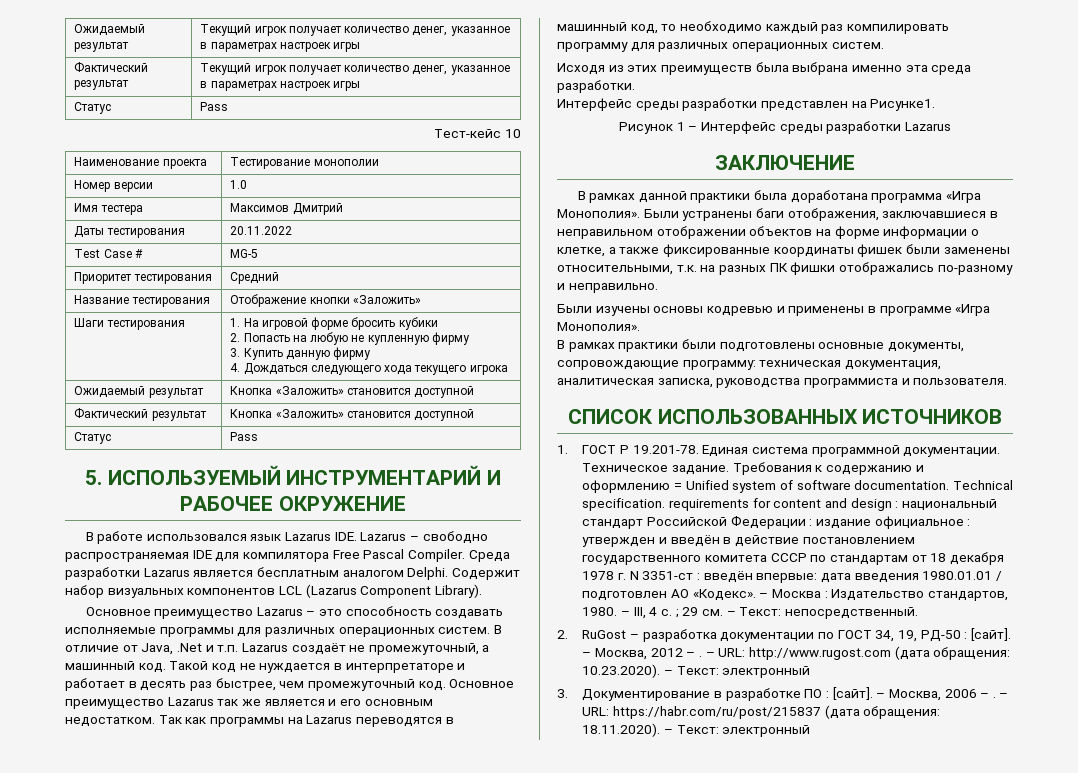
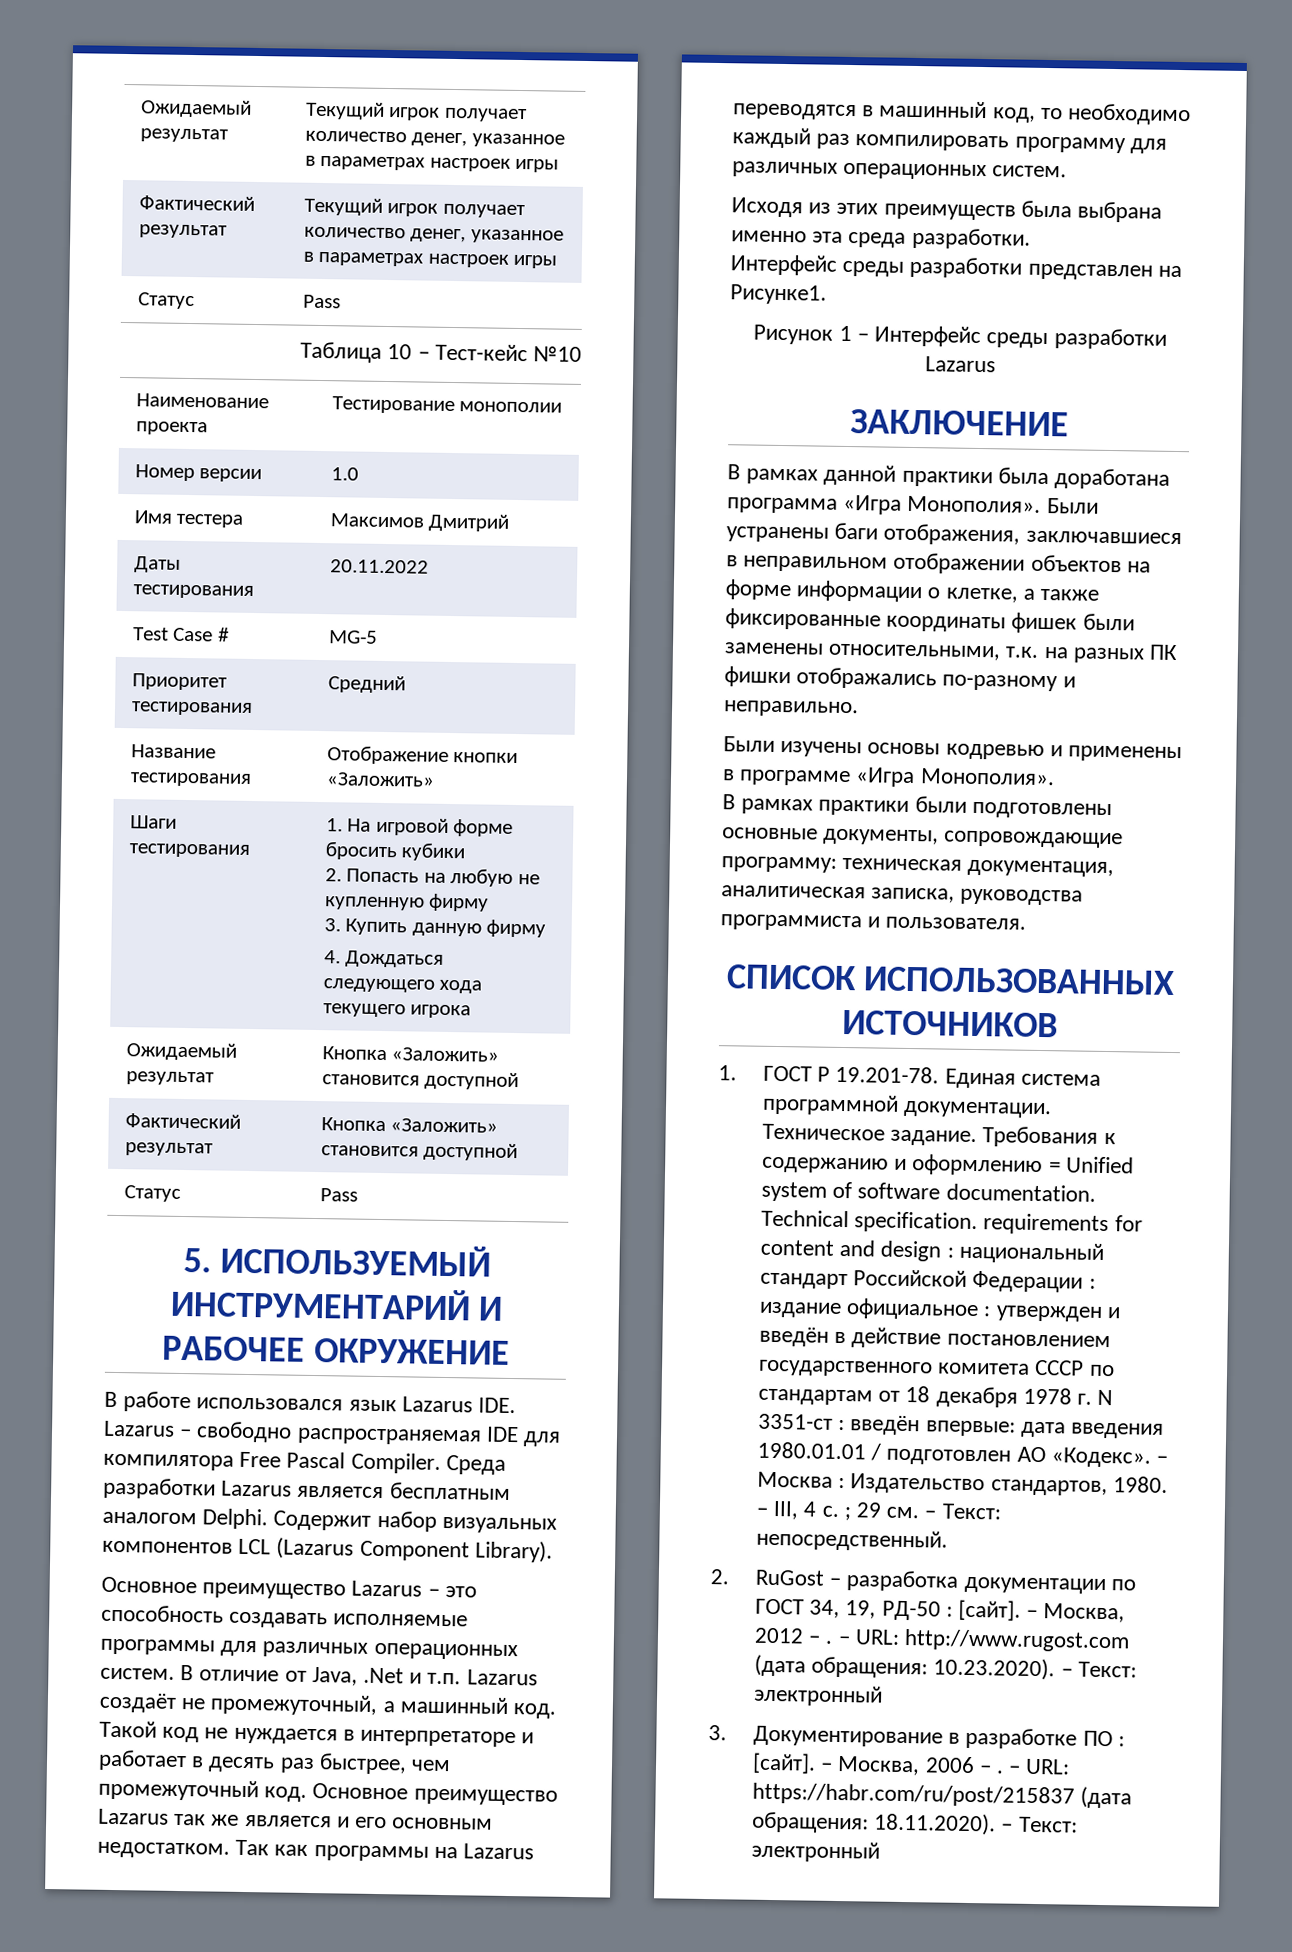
[434,129,521,138] Тест-кейс 10 -> [300,341,582,363] Таблица 10 – Тест-кейс №10

